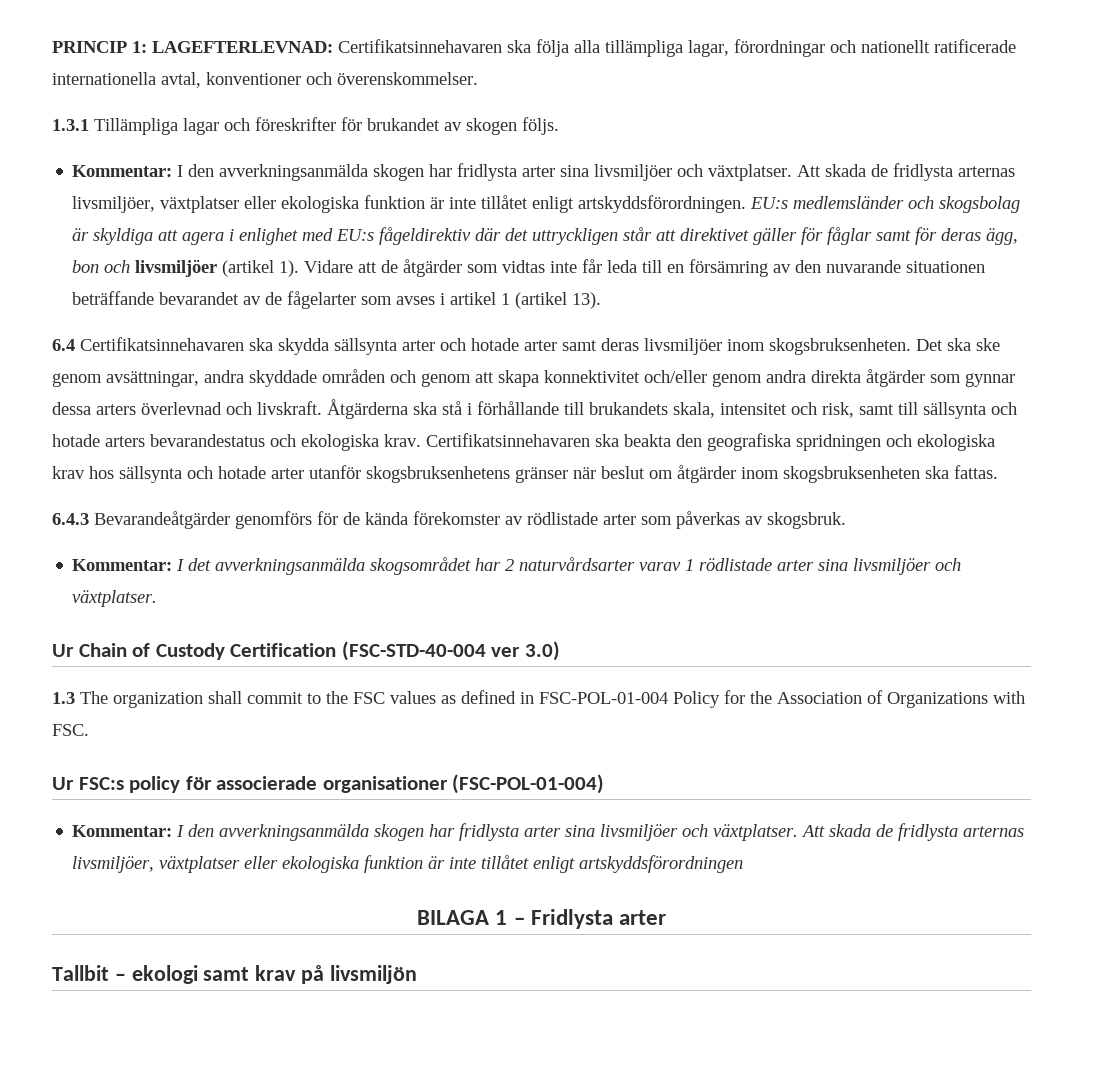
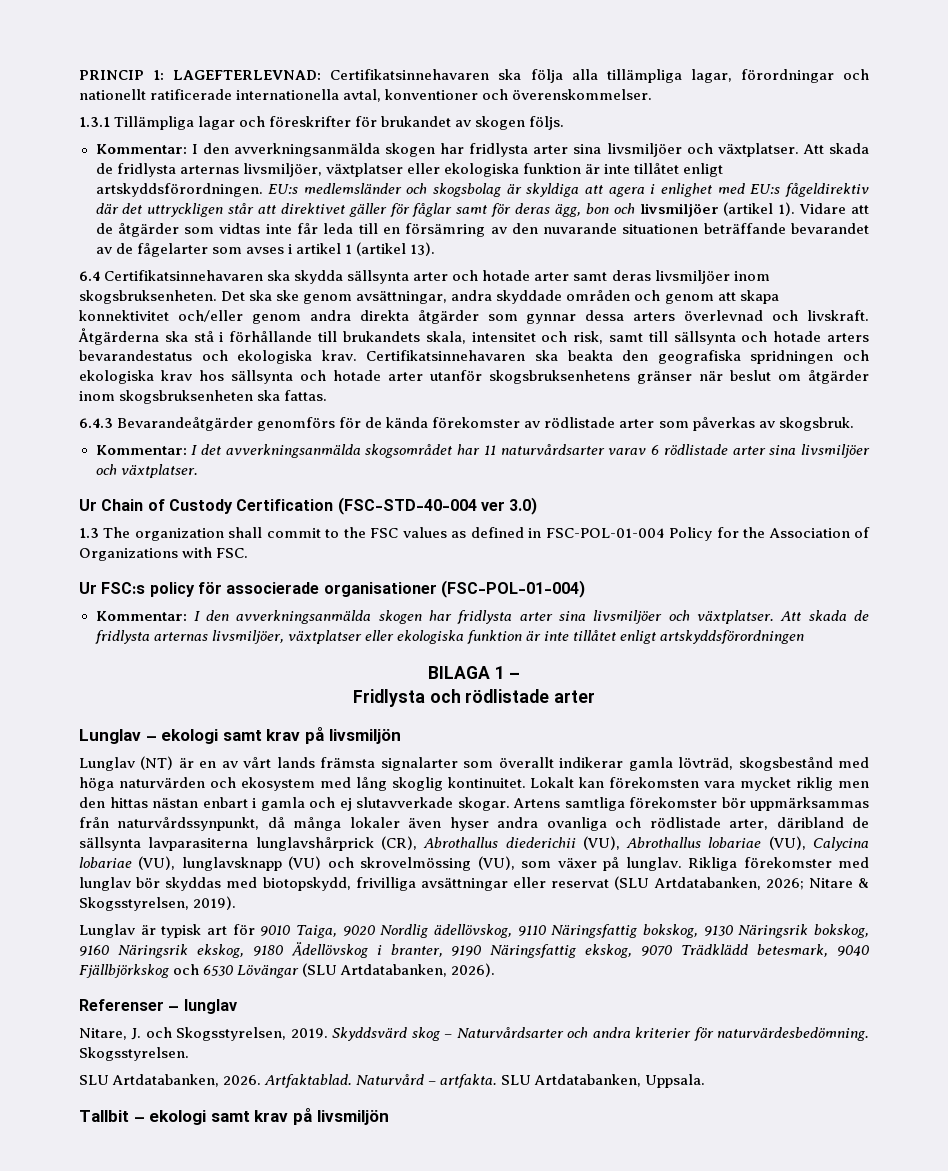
[505,559,515,571] 2 -> [483,445,496,455] 11
[685,559,695,571] 1 -> [651,445,660,455] 6
[530,909,666,929] Fridlysta arter -> [352,689,596,707] [79,727,401,744] [79,756,869,771] [79,777,870,791] [79,797,869,811] [79,817,869,831] [79,836,869,851] [79,856,869,871] [79,876,870,891] [79,896,237,911] [79,924,869,938] [79,942,869,958] [79,963,496,978] [79,999,237,1014] [79,1027,869,1041] [79,1047,189,1061] [79,1074,706,1088] // Fridlysta och rödlistade arter // Lunglav – ekologi samt krav på livsmiljön // Lunglav (NT) är en av vårt lands främsta signalarter som överallt indikerar gamla lövträd, skogsbestånd med höga naturvärden och ekosystem med lång skoglig kontinuitet. Lokalt kan förekomsten vara mycket riklig men den hittas nästan enbart i gamla och ej slutavverkade skogar. Artens samtliga förekomster bör uppmärksammas från naturvårdssynpunkt, då många lokaler även hyser andra ovanliga och rödlistade arter, däribland de sällsynta lavparasiterna lunglavshårprick (CR), Abrothallus diederichii (VU), Abrothallus lobariae (VU), Calycina lobariae (VU), lunglavsknapp (VU) och skrovelmössing (VU), som växer på lunglav. Rikliga förekomster med lunglav bör skyddas med biotopskydd, frivilliga avsättningar eller reservat (SLU Artdatabanken, 2026; Nitare & Skogsstyrelsen, 2019). // Lunglav är typisk art för 9010 Taiga, 9020 Nordlig ädellövskog, 9110 Näringsfattig bokskog, 9130 Näringsrik bokskog, 9160 Näringsrik ekskog, 9180 Ädellövskog i branter, 9190 Näringsfattig ekskog, 9070 Trädklädd betesmark, 9040 Fjällbjörkskog och 6530 Lövängar (SLU Artdatabanken, 2026). // Referenser – lunglav // Nitare, J. och Skogsstyrelsen, 2019. Skyddsvärd skog – Naturvårdsarter och andra kriterier för naturvärdesbedömning. Skogsstyrelsen. // SLU Artdatabanken, 2026. Artfaktablad. Naturvård – artfakta. SLU Artdatabanken, Uppsala.

